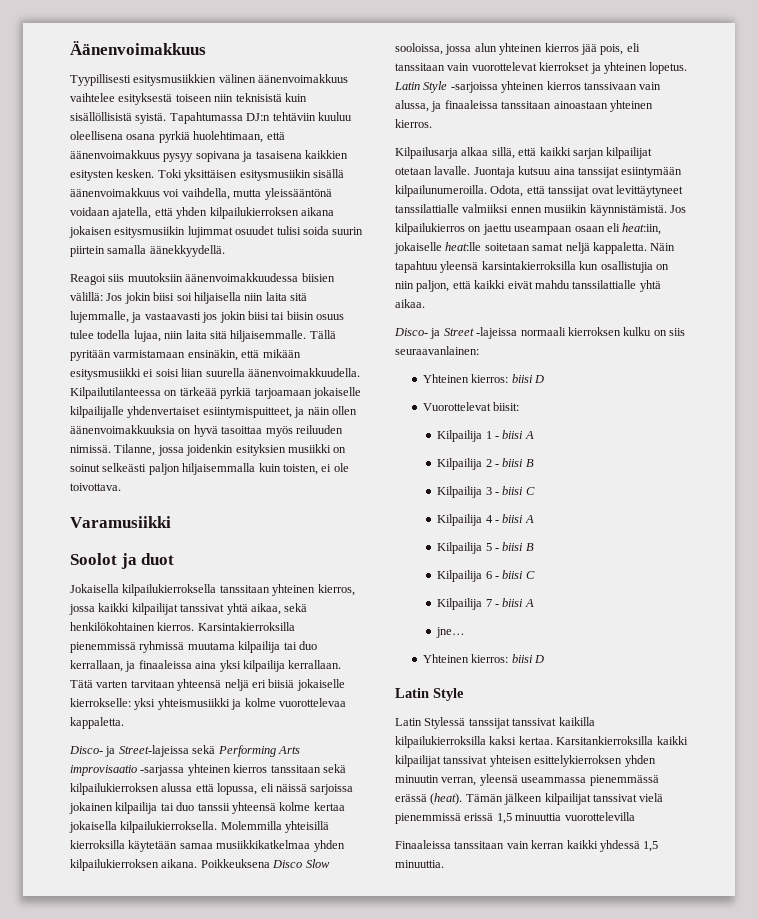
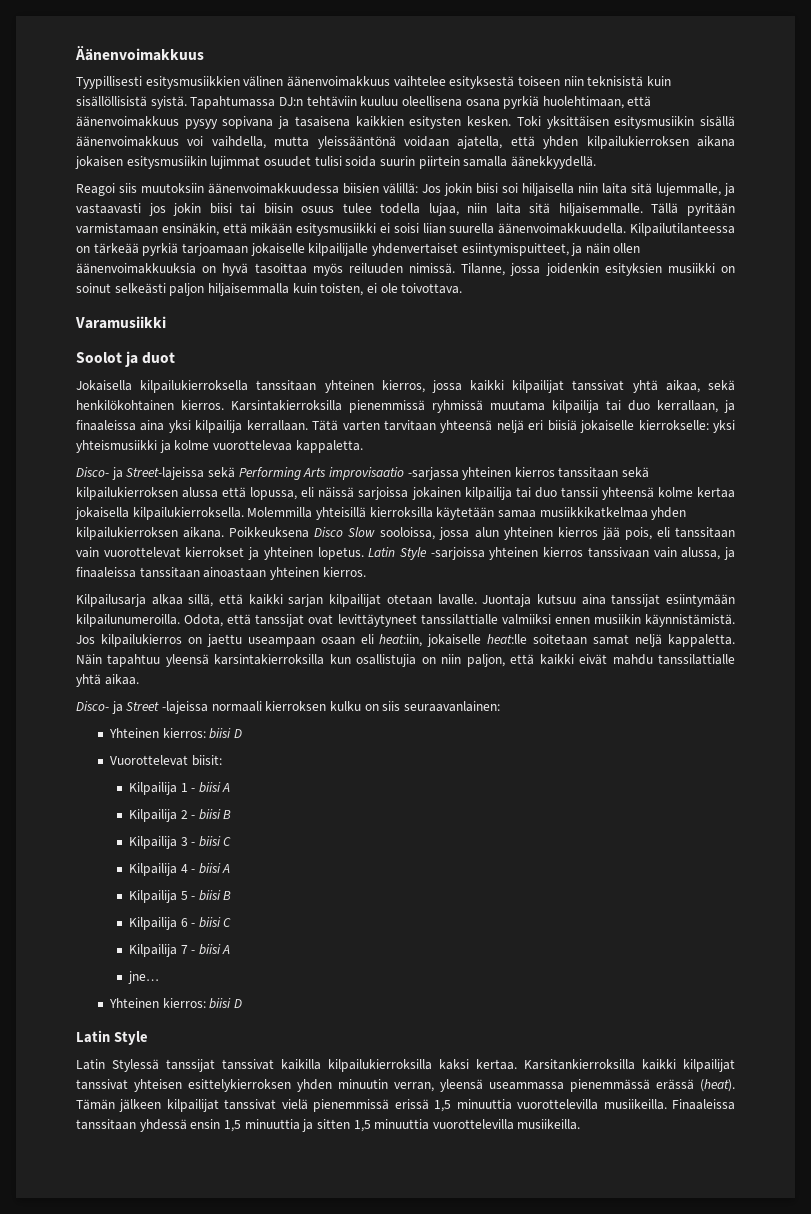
(635, 816) // -> [603,1099,667,1110] musiikeilla.
[506,840,659,852] [395,860,444,868] vain kerran kaikki yhdessä 1,5 minuuttia. -> [139,1119,581,1132] yhdessä ensin 1,5 minuuttia ja sitten 1,5 minuuttia vuorottelevilla musiikeilla.

